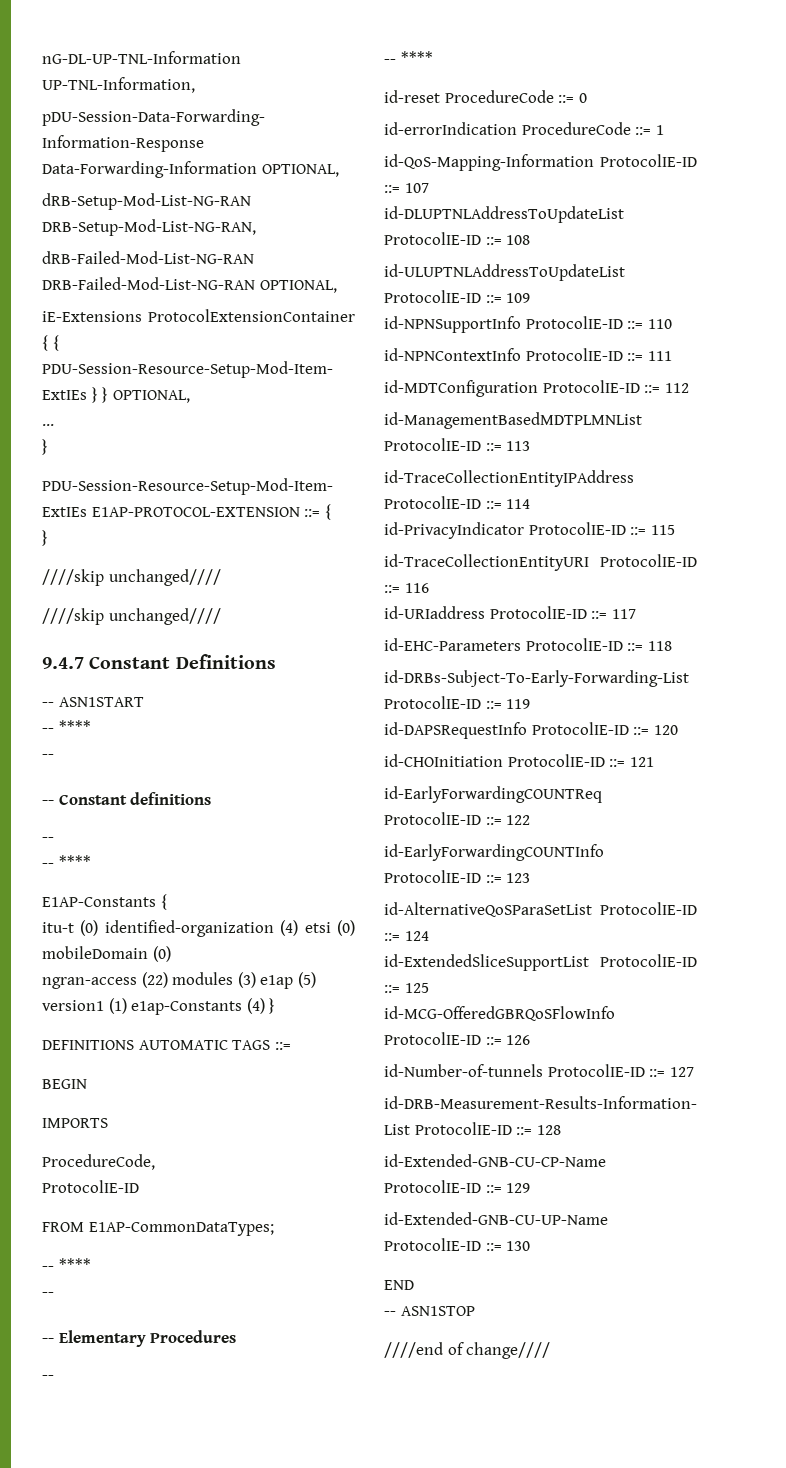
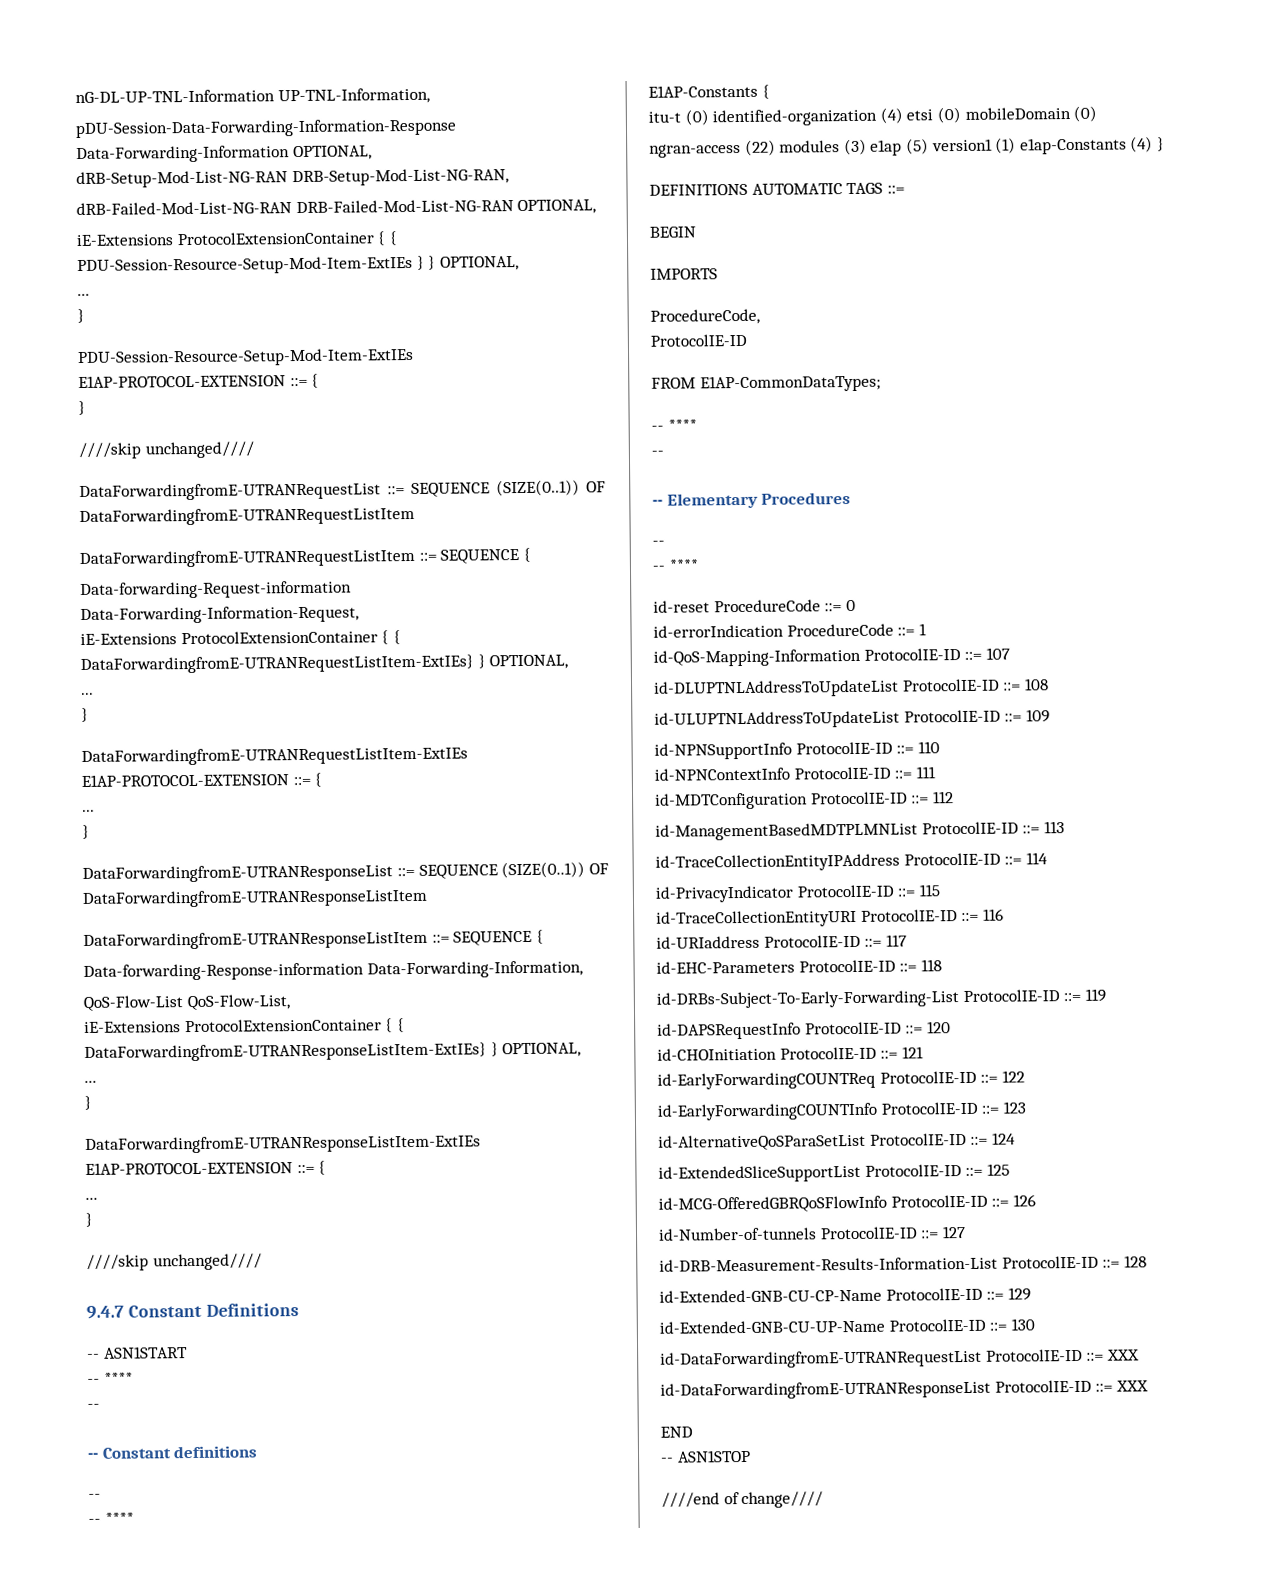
(221, 577) none -> [79,479,606,501] [79,506,415,526] [79,547,531,568] [80,580,352,599] [80,605,359,624] [80,630,401,645] [80,654,569,674] [81,692,94,695] [81,707,89,722] [81,746,468,766] [81,772,323,787] [82,809,95,812] [82,824,90,839] [82,861,609,883] [82,888,428,908] [83,929,544,950] [83,960,583,981] [83,994,290,1011] [84,1018,405,1033] [84,1042,582,1062] [84,1080,97,1083] [84,1095,92,1110] [85,1134,481,1154] [85,1160,327,1175] [85,1197,98,1200] [85,1212,93,1227] // DataForwardingfromE-UTRANRequestList ::= SEQUENCE (SIZE(0..1)) OF DataForwardingfromE-UTRANRequestListItem // DataForwardingfromE-UTRANRequestListItem ::= SEQUENCE { // Data-forwarding-Request-information Data-Forwarding-Information-Request, // iE-Extensions ProtocolExtensionContainer { { DataForwardingfromE-UTRANRequestListItem-ExtIEs} } OPTIONAL, // ... // } // DataForwardingfromE-UTRANRequestListItem-ExtIEs E1AP-PROTOCOL-EXTENSION ::= { // ... // } // DataForwardingfromE-UTRANResponseList ::= SEQUENCE (SIZE(0..1)) OF DataForwardingfromE-UTRANResponseListItem // DataForwardingfromE-UTRANResponseListItem ::= SEQUENCE { // Data-forwarding-Response-information Data-Forwarding-Information, // QoS-Flow-List QoS-Flow-List, // iE-Extensions ProtocolExtensionContainer { { DataForwardingfromE-UTRANResponseListItem-ExtIEs} } OPTIONAL, // ... // } // DataForwardingfromE-UTRANResponseListItem-ExtIEs E1AP-PROTOCOL-EXTENSION ::= { // ... // }
(531, 1246) none -> [660,1348,1140,1369] [660,1379,1149,1400] // id-DataForwardingfromE-UTRANRequestList ProtocolIE-ID ::= XXX // id-DataForwardingfromE-UTRANResponseList ProtocolIE-ID ::= XXX

